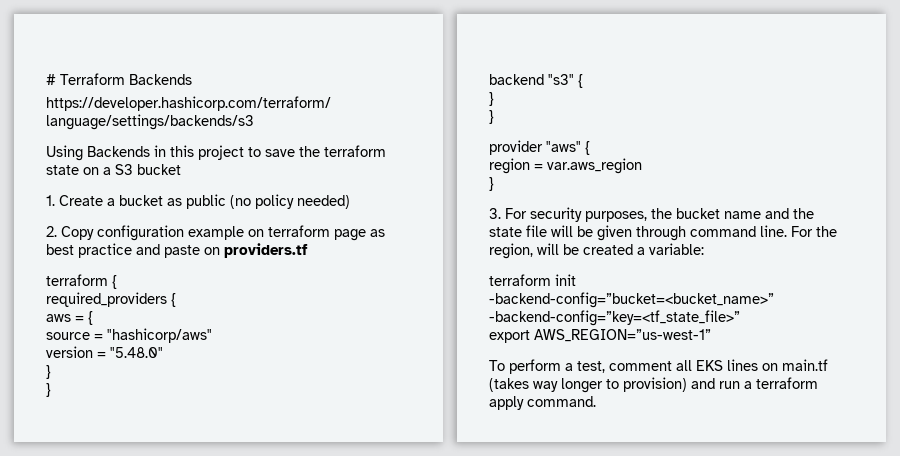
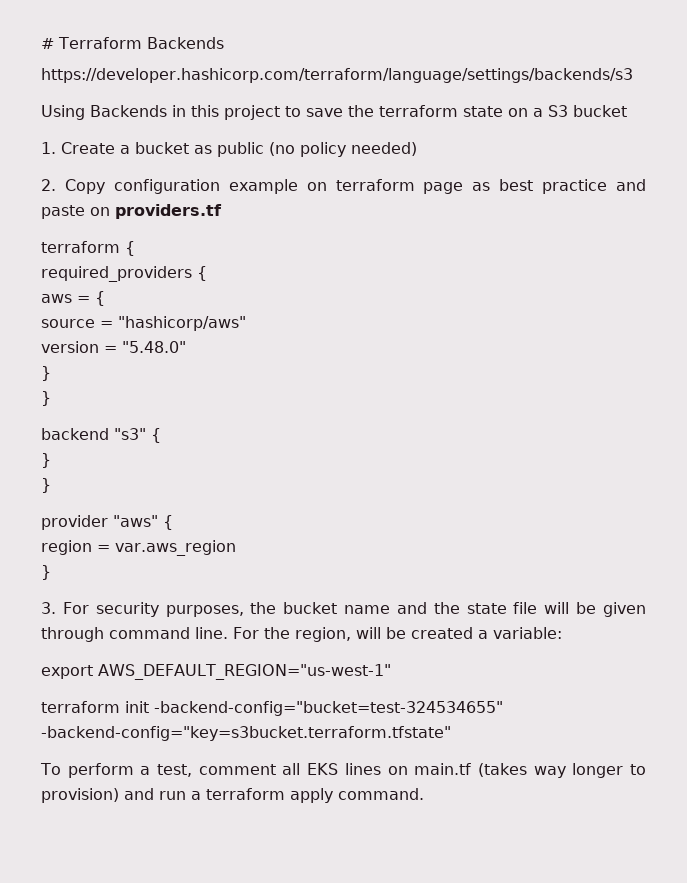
(704, 249) none -> [41,664,391,680] // export AWS_DEFAULT_REGION="us-west-1"
[489,292,774,308] [489,310,740,326] [489,329,711,343] -backend-config=”bucket=<bucket_name>” -backend-config=”key=<tf_state_file>” // export AWS_REGION=”us-west-1” -> [154,701,503,716] [41,726,451,741] -backend-config="bucket=test-324534655" -backend-config="key=s3bucket.terraform.tfstate"

